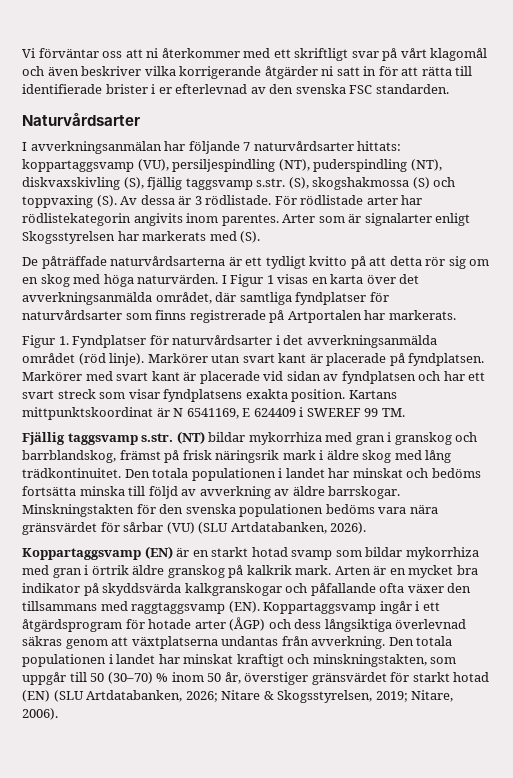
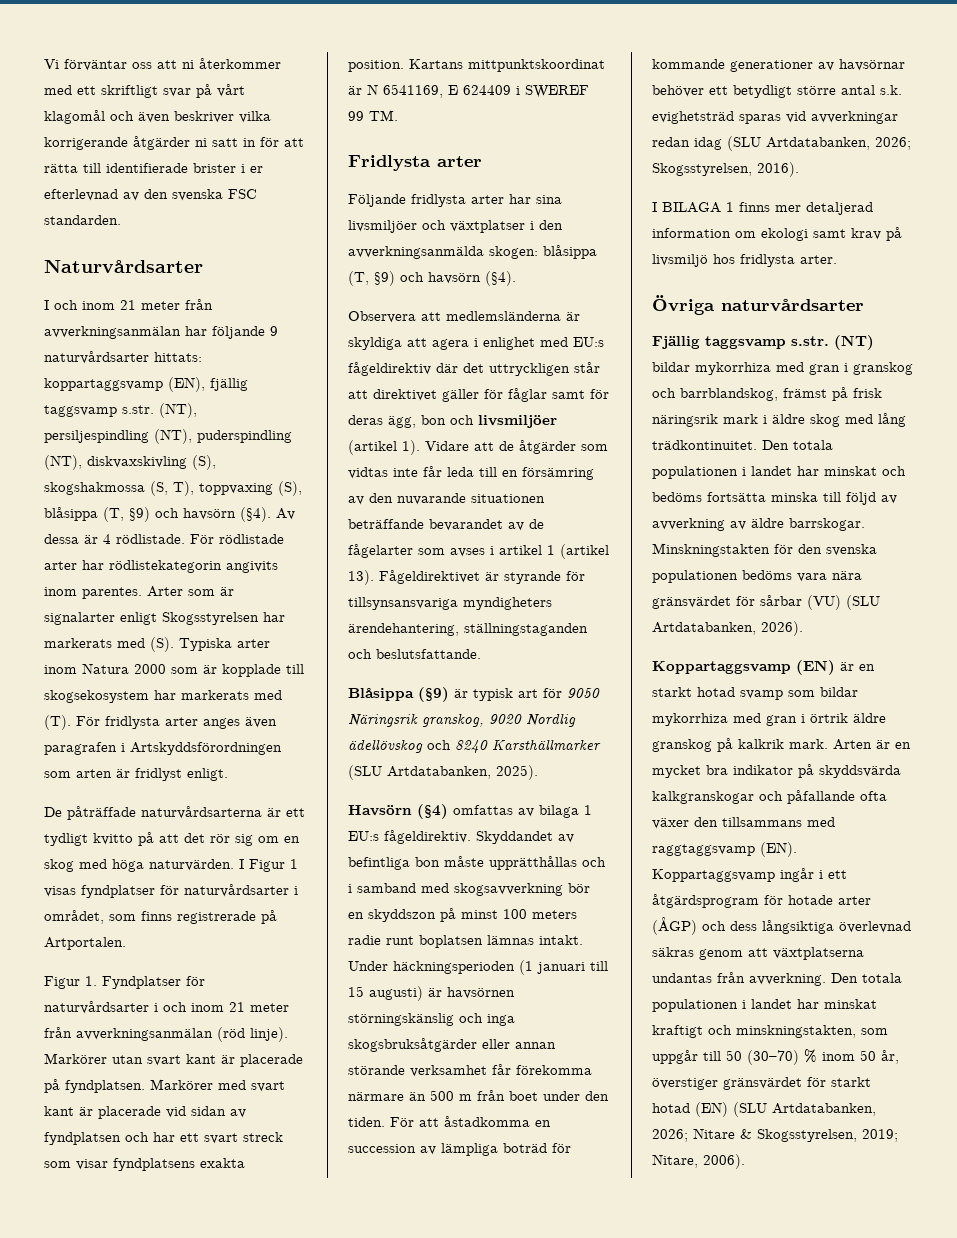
(27, 146) none -> [54,299,213,310] och inom 21 meter från
[243,142,251,151] 7 -> [270,326,278,336] 9
[137,159,169,171] (VU), -> [168,377,248,392] [44,403,197,418] (EN), fjällig taggsvamp s.str. (NT),
[147,177,456,190] [22,195,117,208] fjällig taggsvamp s.str. (S), skogshakmossa (S) och toppvaxing (S). -> [44,481,302,496] [44,507,271,522] skogshakmossa (S, T), toppvaxing (S), blåsippa (T, §9) och havsörn (§4).
[194,196,202,205] 3 -> [103,534,111,544] 4
(261, 237) none -> [179,638,270,651] [44,663,304,677] [44,690,282,703] [44,715,277,730] [44,742,282,755] [44,768,228,781] Typiska arter inom Natura 2000 som är kopplade till skogsekosystem har markerats med (T). För fridlysta arter anges även paragrafen i Artskyddsförordningen som arten är fridlyst enligt.
[389,256,422,266] detta -> [184,833,205,843] det
[311,274,420,284] [22,292,292,305] en karta över det avverkningsanmälda området, där samtliga -> (76, 891) none
(122, 315) none -> [294,886,298,895] [44,910,104,924] i området,
[287,310,456,323] Artportalen har markerats. -> [44,937,126,950] Artportalen.
[283,335,437,348] [22,353,75,363] det avverkningsanmälda området -> [163,1002,289,1012] [44,1027,213,1041] och inom 21 meter från avverkningsanmälan
(405, 412) none -> [348,155,482,171] [348,194,562,207] [348,220,563,233] [348,245,597,259] [348,271,516,286] [348,311,580,323] [348,337,604,350] [348,362,600,376] [348,388,609,402] [348,415,557,428] [348,440,608,455] [348,466,594,480] [348,493,545,505] [348,519,544,531] [348,544,609,559] [348,570,585,585] [348,597,552,610] [348,623,588,636] [348,649,481,659] [348,687,600,702] [348,713,576,727] [348,739,601,753] [348,765,538,780] [348,804,592,819] [348,830,574,844] [348,856,606,870] [348,883,590,896] [348,908,577,922] [348,935,583,948] [348,960,608,975] [348,986,515,1001] [348,1013,515,1026] [348,1038,556,1052] [348,1064,592,1077] [348,1090,609,1101] [348,1116,551,1127] [348,1143,571,1156] [652,59,905,72] [652,85,902,98] [652,111,898,124] [652,136,911,151] [652,162,799,177] [652,202,873,215] [652,227,902,241] [652,254,837,267] [652,295,864,315] // Fridlysta arter // Följande fridlysta arter har sina livsmiljöer och växtplatser i den avverkningsanmälda skogen: blåsippa (T, §9) och havsörn (§4). // Observera att medlemsländerna är skyldiga att agera i enlighet med EU:s fågeldirektiv där det uttryckligen står att direktivet gäller för fåglar samt för deras ägg, bon och livsmiljöer (artikel 1). Vidare att de åtgärder som vidtas inte får leda till en försämring av den nuvarande situationen beträffande bevarandet av de fågelarter som avses i artikel 1 (artikel 13). Fågeldirektivet är styrande för tillsynsansvariga myndigheters ärendehantering, ställningstaganden och beslutsfattande. // Blåsippa (§9) är typisk art för 9050 Näringsrik granskog, 9020 Nordlig ädellövskog och 8240 Karsthällmarker (SLU Artdatabanken, 2025). // Havsörn (§4) omfattas av bilaga 1 EU:s fågeldirektiv. Skyddandet av befintliga bon måste upprätthållas och i samband med skogsavverkning bör en skyddszon på minst 100 meters radie runt boplatsen lämnas intakt. Under häckningsperioden (1 januari till 15 augusti) är havsörnen störningskänslig och inga skogsbruksåtgärder eller annan störande verksamhet får förekomma närmare än 500 m från boet under den tiden. För att åstadkomma en succession av lämpliga boträd för kommande generationer av havsörnar behöver ett betydligt större antal s.k. evighetsträd sparas vid avverkningar redan idag (SLU Artdatabanken, 2026; Skogsstyrelsen, 2016). // I BILAGA 1 finns mer detaljerad information om ekologi samt krav på livsmiljö hos fridlysta arter. // Övriga naturvårdsarter

